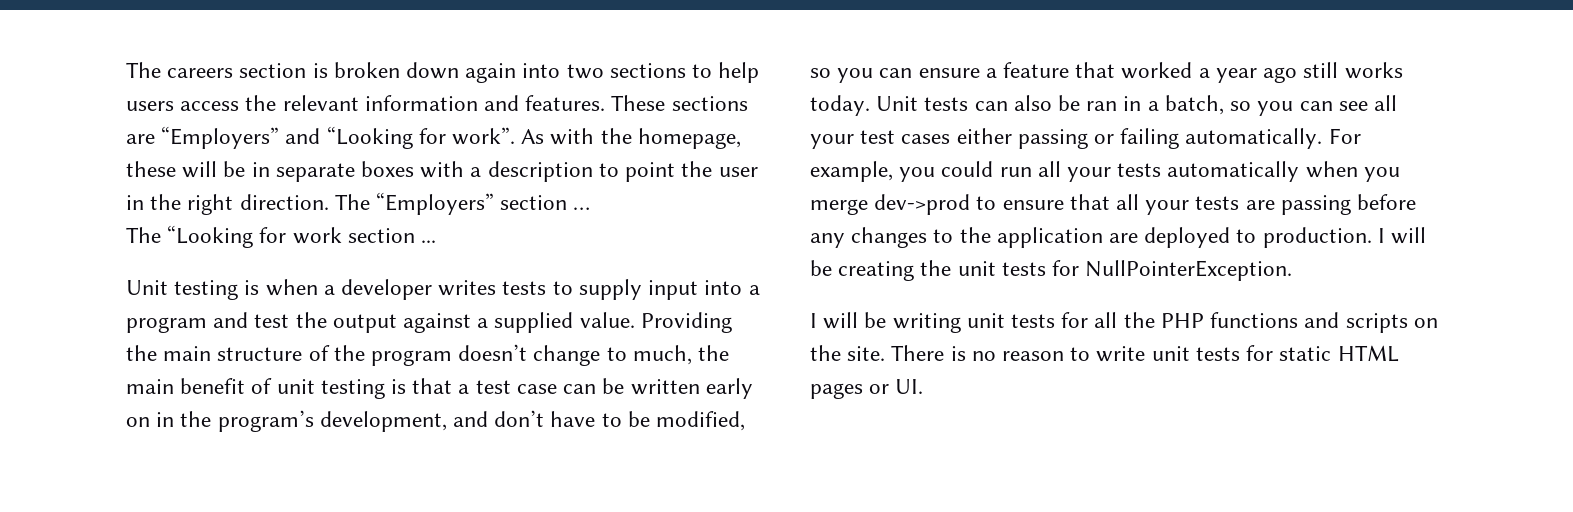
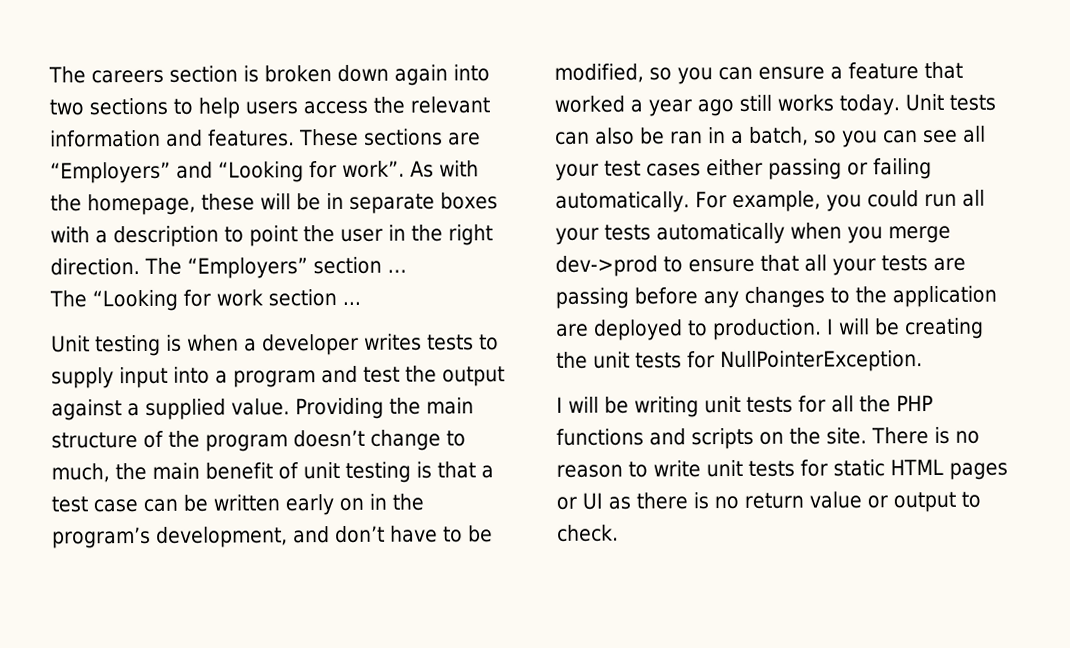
[895,379,924,394] UI. -> [582,491,981,513] [557,524,619,542] UI as there is no return value or output to check.

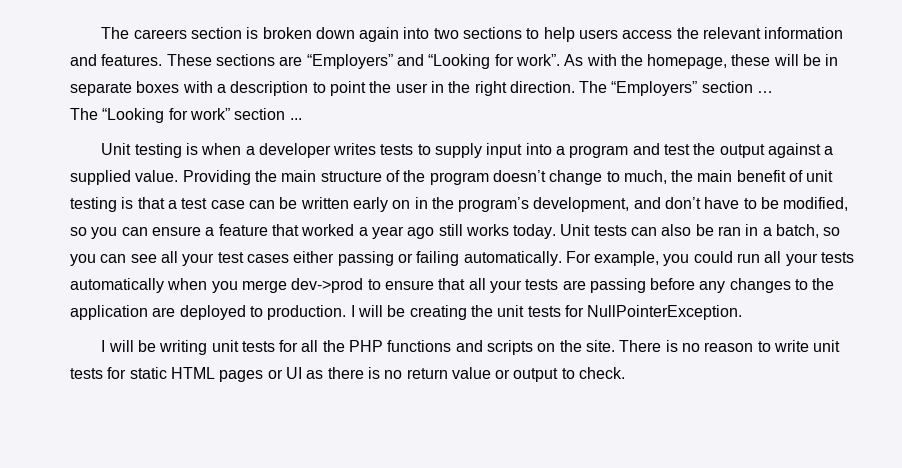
[215,289,263,307] work -> [189,108,230,120] work”

